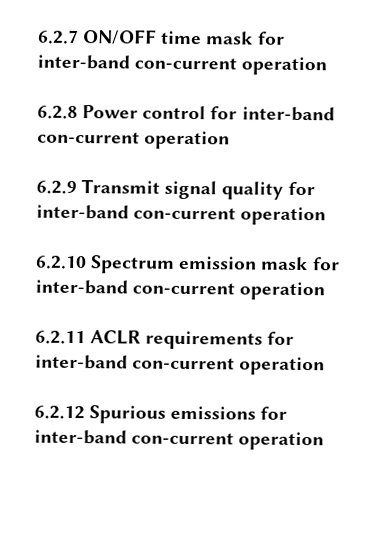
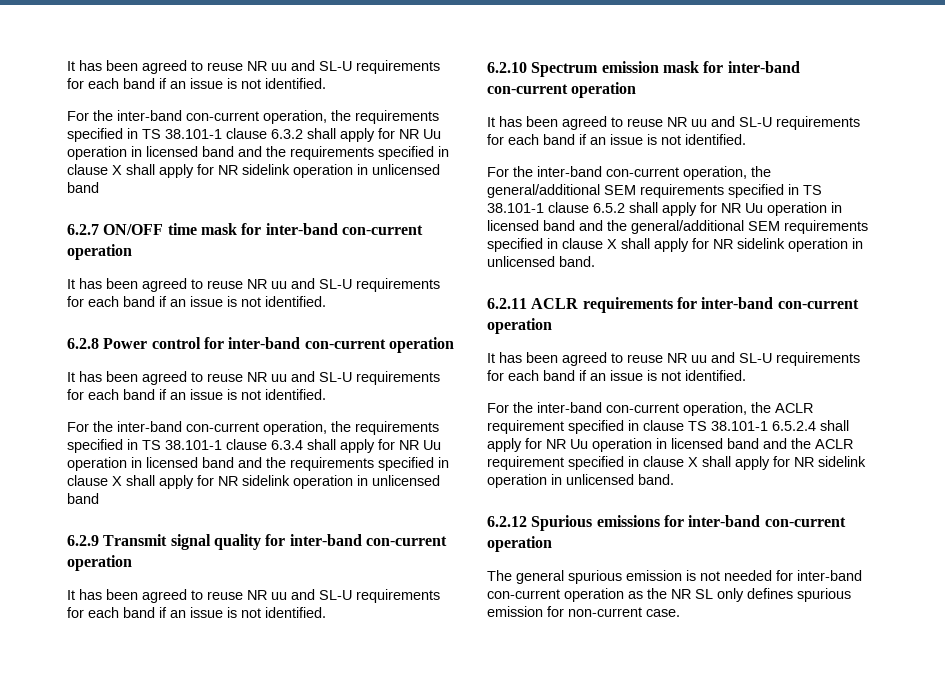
(38, 36) none -> [67,60,440,74] [67,78,326,89] [67,110,439,124] [67,128,441,142] [67,146,449,160] [67,164,440,178] [67,182,99,193] It has been agreed to reuse NR uu and SL-U requirements for each band if an issue is not identified. // For the inter-band con-current operation, the requirements specified in TS 38.101-1 clause 6.3.2 shall apply for NR Uu operation in licensed band and the requirements specified in clause X shall apply for NR sidelink operation in unlicensed band //
(328, 66) none -> [67,278,440,292] [67,296,326,307] // It has been agreed to reuse NR uu and SL-U requirements for each band if an issue is not identified.
(231, 140) none -> [67,371,440,385] [67,389,326,400] [67,421,439,435] [67,439,441,453] [67,457,449,471] [67,475,440,489] [67,493,99,504] // It has been agreed to reuse NR uu and SL-U requirements for each band if an issue is not identified. // For the inter-band con-current operation, the requirements specified in TS 38.101-1 clause 6.3.4 shall apply for NR Uu operation in licensed band and the requirements specified in clause X shall apply for NR sidelink operation in unlicensed band
(327, 216) none -> [67,589,440,603] [67,607,326,618] // It has been agreed to reuse NR uu and SL-U requirements for each band if an issue is not identified.
(326, 291) none -> [487,116,860,130] [487,134,746,145] [487,166,771,180] [487,184,822,198] [487,202,842,216] [487,220,868,234] [487,238,863,252] [487,256,595,267] // It has been agreed to reuse NR uu and SL-U requirements for each band if an issue is not identified. // For the inter-band con-current operation, the general/additional SEM requirements specified in TS 38.101-1 clause 6.5.2 shall apply for NR Uu operation in licensed band and the general/additional SEM requirements specified in clause X shall apply for NR sidelink operation in unlicensed band.
(326, 366) none -> [487,352,860,366] [487,370,746,381] [487,402,813,416] [487,420,849,434] [487,438,853,452] [487,456,866,470] [487,474,674,488] // It has been agreed to reuse NR uu and SL-U requirements for each band if an issue is not identified. // For the inter-band con-current operation, the ACLR requirement specified in clause TS 38.101-1 6.5.2.4 shall apply for NR Uu operation in licensed band and the ACLR requirement specified in clause X shall apply for NR sidelink operation in unlicensed band.
(325, 441) none -> [487,570,862,584] [487,588,851,602] [487,606,680,617] // The general spurious emission is not needed for inter-band con-current operation as the NR SL only defines spurious emission for non-current case.

